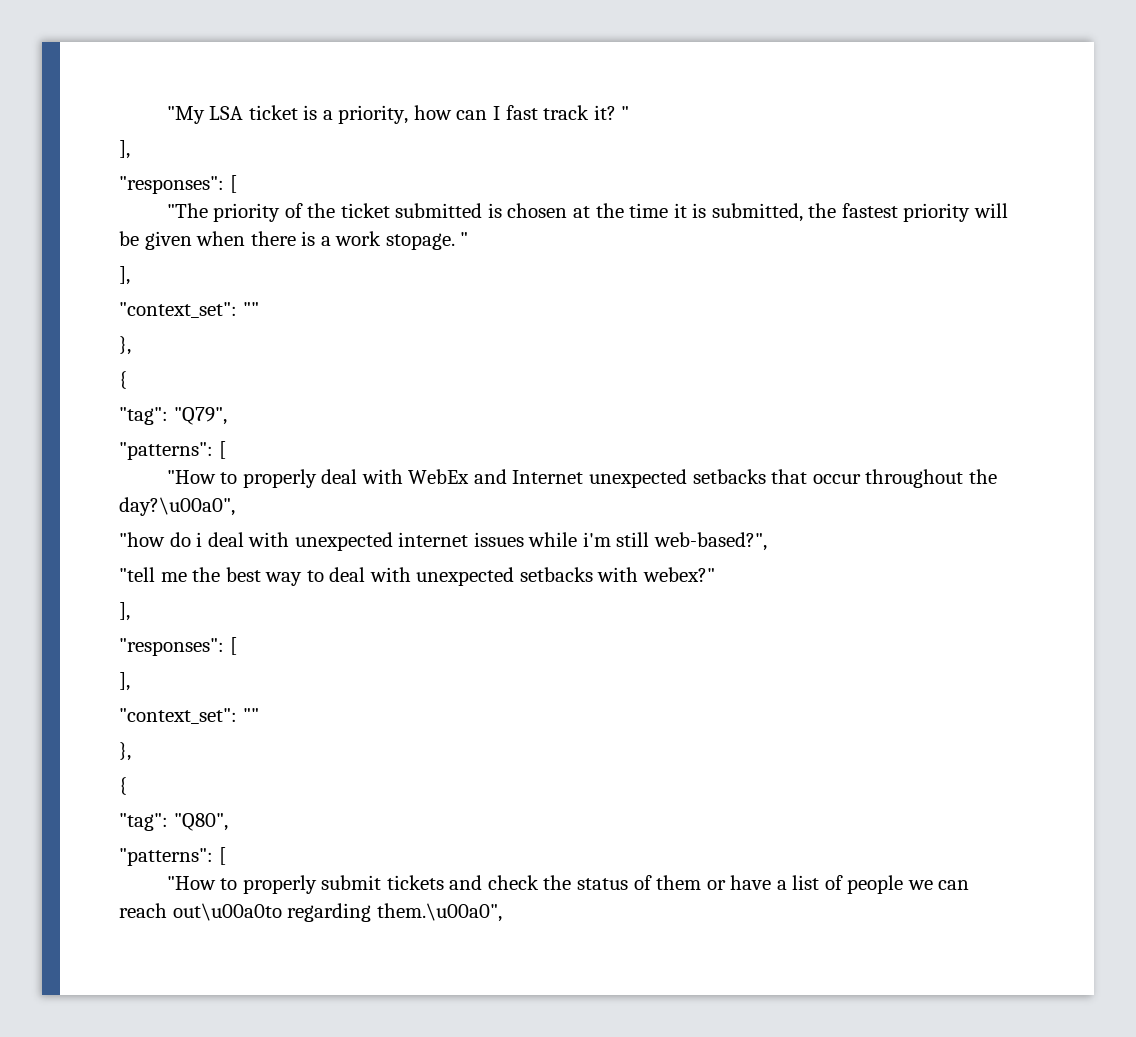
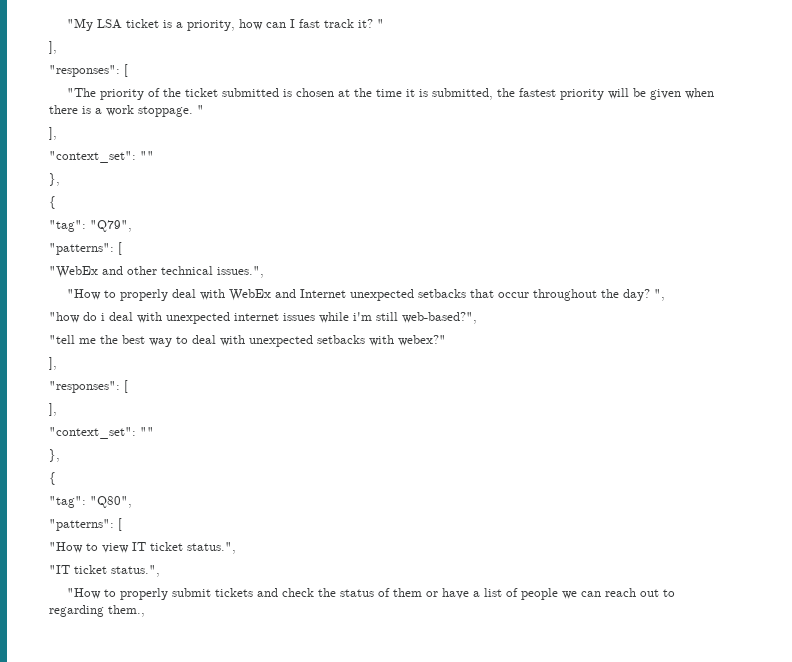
[385,233,455,250] stopage. -> [138,106,193,117] stoppage.
(226, 450) none -> [49,266,264,278] // "WebEx and other technical issues.",
[119,497,235,516] day?\u00a0", -> [622,289,665,301] day? ",
(226, 856) none -> [49,542,236,554] [49,565,160,577] // "How to view IT ticket status.", // "IT ticket status.",
[172,903,502,922] out\u00a0to regarding them.\u00a0", -> [639,589,675,597] [49,605,145,617] out to regarding them.,

